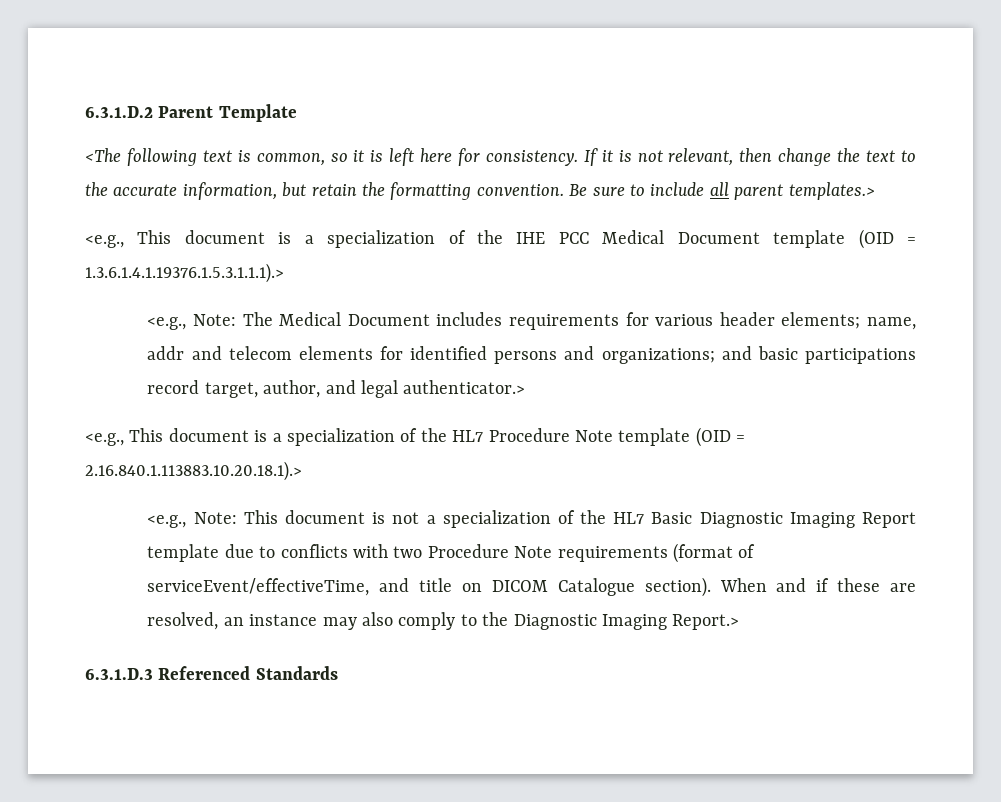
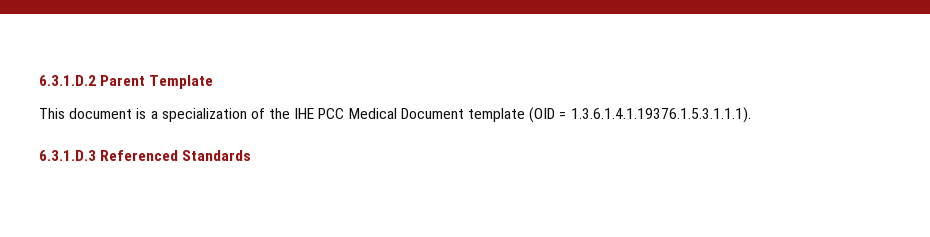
[85,148,917,166] [85,182,875,200] [85,235,124,248] <The following text is common, so it is left here for consistency. If it is not relevant, then change the text to the accurate information, but retain the formatting convention. Be sure to include all parent templates.> // <e.g., -> (214, 82) none
[85,263,284,283] [147,312,916,330] [147,346,917,364] [147,380,526,398] [85,427,746,447] [85,461,302,481] [147,510,916,528] [147,543,756,563] [147,577,916,597] [147,612,740,630] 1.3.6.1.4.1.19376.1.5.3.1.1.1).> // <e.g., Note: The Medical Document includes requirements for various header elements; name, addr and telecom elements for identified persons and organizations; and basic participations record target, author, and legal authenticator.> // <e.g., This document is a specialization of the HL7 Procedure Note template (OID = 2.16.840.1.113883.10.20.18.1).> // <e.g., Note: This document is not a specialization of the HL7 Basic Diagnostic Imaging Report template due to conflicts with two Procedure Note requirements (format of serviceEvent/effectiveTime, and title on DICOM Catalogue section). When and if these are resolved, an instance may also comply to the Diagnostic Imaging Report.> -> [570,107,751,123] 1.3.6.1.4.1.19376.1.5.3.1.1.1).

